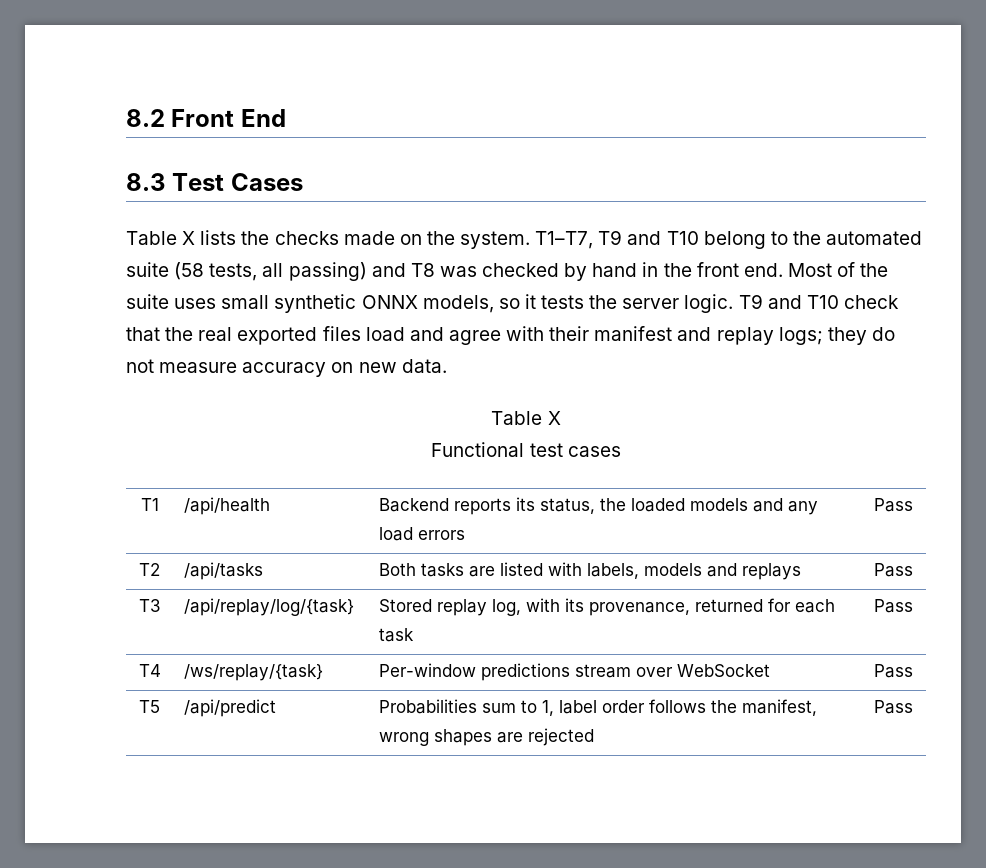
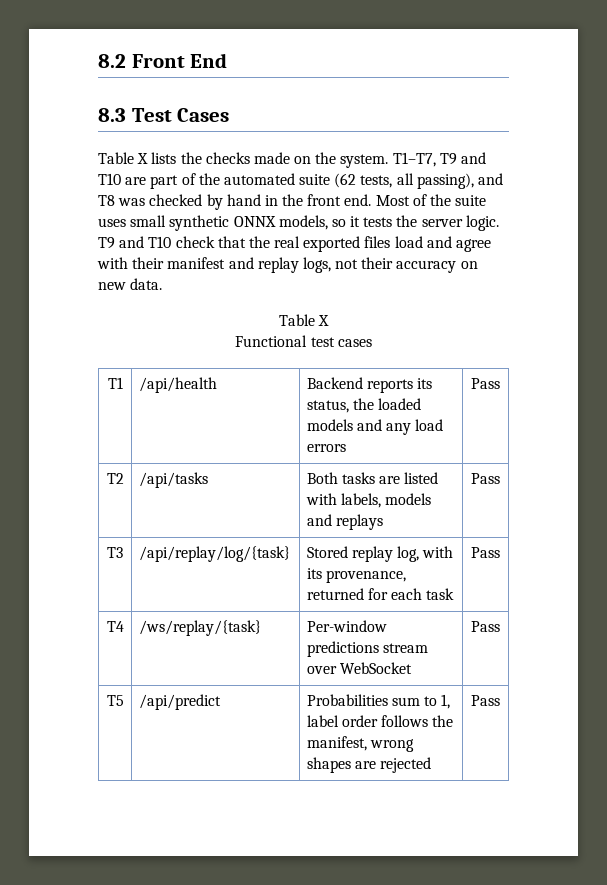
[703,231,788,249] belong to -> [125,173,196,189] are part of
[174,262,205,280] (58 -> [334,173,357,188] (62
[288,262,367,281] passing) -> [416,173,474,189] passing),
[778,327,895,345] [126,359,238,373] logs; they do not measure -> [302,257,394,273] logs, not their

